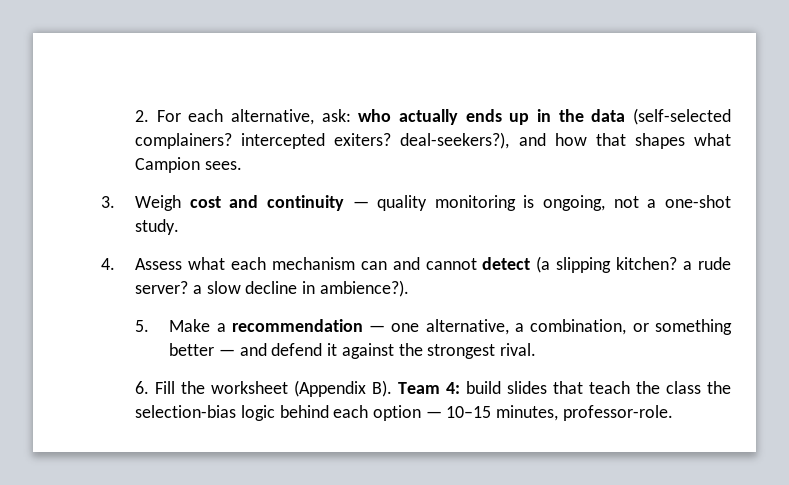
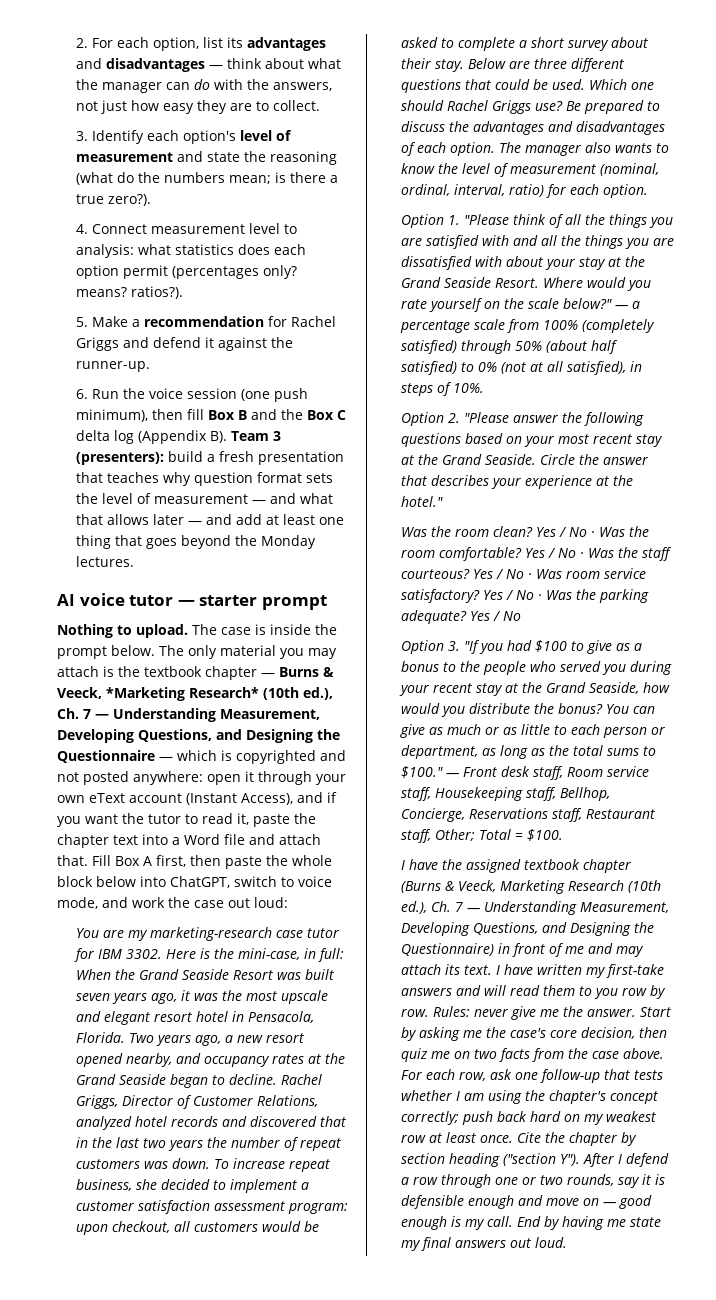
[231,108,732,125] [135,132,732,149] [135,157,242,173] [101,195,731,211] [135,219,180,235] [101,256,731,273] [135,280,409,297] [135,319,732,335] [169,343,235,356] alternative, ask: who actually ends up in the data (self-selected complainers? intercepted exiters? deal-seekers?), and how that shapes what Campion sees. // 3. Weigh cost and continuity — quality monitoring is ongoing, not a one-shot study. // 4. Assess what each mechanism can and cannot detect (a slipping kitchen? a rude server? a slow decline in ambience?). // 5. Make a recommendation — one alternative, a combination, or something better — -> [153,37,327,51] [76,58,342,72] [76,79,333,93] [76,100,321,114] [76,130,293,144] [76,151,338,165] [76,172,339,185] [76,194,152,206] [76,223,298,234] [76,244,307,258] [76,265,298,279] [76,286,184,299] [76,316,337,327] [76,337,120,351] option, list its advantages and disadvantages — think about what the manager can do with the answers, not just how easy they are to collect. // 3. Identify each option's level of measurement and state the reasoning (what do the numbers mean; is there a true zero?). // 4. Connect measurement level to analysis: what statistics does each option permit (percentages only? means? ratios?). // 5. Make a recommendation for Rachel Griggs
[427,343,537,359] strongest rival. -> [76,361,151,372] runner-up.
[155,380,732,397] [135,405,673,421] Fill the worksheet (Appendix B). Team 4: build slides that teach the class the selection-bias logic behind each option — 10–15 minutes, professor-role. -> [92,388,309,402] [76,409,347,422] [76,430,282,444] [76,451,345,465] [76,472,334,486] [76,493,334,504] [76,514,345,525] [76,535,317,549] [76,556,135,567] [57,593,327,610] [57,624,337,638] [57,645,337,659] [57,666,334,680] [57,687,333,701] [57,708,320,722] [57,729,340,743] [57,750,346,764] [57,771,346,785] [57,792,337,805] [57,813,316,827] [57,834,321,848] [57,855,332,869] [57,876,332,888] [57,897,288,909] [76,927,340,941] [74,948,345,962] [76,969,335,980] [76,990,329,1004] [76,1011,315,1025] [76,1032,305,1046] [76,1053,346,1067] [76,1074,323,1088] [76,1095,319,1109] [76,1116,347,1130] [76,1137,342,1151] [76,1158,331,1172] [76,1179,310,1193] [76,1200,349,1214] [76,1221,320,1235] [401,37,649,51] [401,58,625,72] [401,79,655,93] [401,100,661,114] [401,121,666,135] [401,142,670,156] [401,163,660,177] [401,184,649,198] [401,214,674,228] [401,235,675,249] [401,256,646,270] [401,277,652,291] [401,298,641,312] [400,319,656,333] [401,340,619,354] [401,361,643,375] [401,382,485,396] [401,412,645,426] [401,433,664,447] [401,454,649,465] [401,475,634,489] [401,496,444,507] [401,526,650,537] [401,547,673,561] [401,568,647,579] [401,589,650,603] [401,610,522,624] [401,640,643,654] [401,661,673,675] [399,682,671,696] [401,703,656,717] [400,724,666,738] [401,745,657,759] [401,766,650,780] [401,787,611,801] [401,808,656,822] [401,829,564,843] [401,859,632,873] [401,880,662,894] [401,901,670,915] [401,922,655,936] [401,943,645,957] [401,964,665,978] [401,985,667,999] [401,1006,672,1020] [401,1027,668,1041] [401,1048,665,1062] [401,1069,664,1083] [401,1090,659,1104] [401,1111,657,1125] [401,1132,638,1146] [401,1153,670,1167] [401,1174,666,1188] [401,1195,653,1209] [401,1216,662,1230] [401,1237,568,1251] Run the voice session (one push minimum), then fill Box B and the Box C delta log (Appendix B). Team 3 (presenters): build a fresh presentation that teaches why question format sets the level of measurement — and what that allows later — and add at least one thing that goes beyond the Monday lectures. // AI voice tutor — starter prompt // Nothing to upload. The case is inside the prompt below. The only material you may attach is the textbook chapter — Burns & Veeck, *Marketing Research* (10th ed.), Ch. 7 — Understanding Measurement, Developing Questions, and Designing the Questionnaire — which is copyrighted and not posted anywhere: open it through your own eText account (Instant Access), and if you want the tutor to read it, paste the chapter text into a Word file and attach that. Fill Box A first, then paste the whole block below into ChatGPT, switch to voice mode, and work the case out loud: // You are my marketing-research case tutor for IBM 3302. Here is the mini-case, in full: When the Grand Seaside Resort was built seven years ago, it was the most upscale and elegant resort hotel in Pensacola, Florida. Two years ago, a new resort opened nearby, and occupancy rates at the Grand Seaside began to decline. Rachel Griggs, Director of Customer Relations, analyzed hotel records and discovered that in the last two years the number of repeat customers was down. To increase repeat business, she decided to implement a customer satisfaction assessment program: upon checkout, all customers would be asked to complete a short survey about their stay. Below are three different questions that could be used. Which one should Rachel Griggs use? Be prepared to discuss the advantages and disadvantages of each option. The manager also wants to know the level of measurement (nominal, ordinal, interval, ratio) for each option. // Option 1. "Please think of all the things you are satisfied with and all the things you are dissatisfied with about your stay at the Grand Seaside Resort. Where would you rate yourself on the scale below?" — a percentage scale from 100% (completely satisfied) through 50% (about half satisfied) to 0% (not at all satisfied), in steps of 10%. // Option 2. "Please answer the following questions based on your most recent stay at the Grand Seaside. Circle the answer that describes your experience at the hotel." // Was the room clean? Yes / No · Was the room comfortable? Yes / No · Was the staff courteous? Yes / No · Was room service satisfactory? Yes / No · Was the parking adequate? Yes / No // Option 3. "If you had $100 to give as a bonus to the people who served you during your recent stay at the Grand Seaside, how would you distribute the bonus? You can give as much or as little to each person or department, as long as the total sums to $100." — Front desk staff, Room service staff, Housekeeping staff, Bellhop, Concierge, Reservations staff, Restaurant staff, Other; Total = $100. // I have the assigned textbook chapter (Burns & Veeck, Marketing Research (10th ed.), Ch. 7 — Understanding Measurement, Developing Questions, and Designing the Questionnaire) in front of me and may attach its text. I have written my first-take answers and will read them to you row by row. Rules: never give me the answer. Start by asking me the case's core decision, then quiz me on two facts from the case above. For each row, ask one follow-up that tests whether I am using the chapter's concept correctly; push back hard on my weakest row at least once. Cite the chapter by section heading ("section Y"). After I defend a row through one or two rounds, say it is defensible enough and move on — good enough is my call. End by having me state my final answers out loud.

